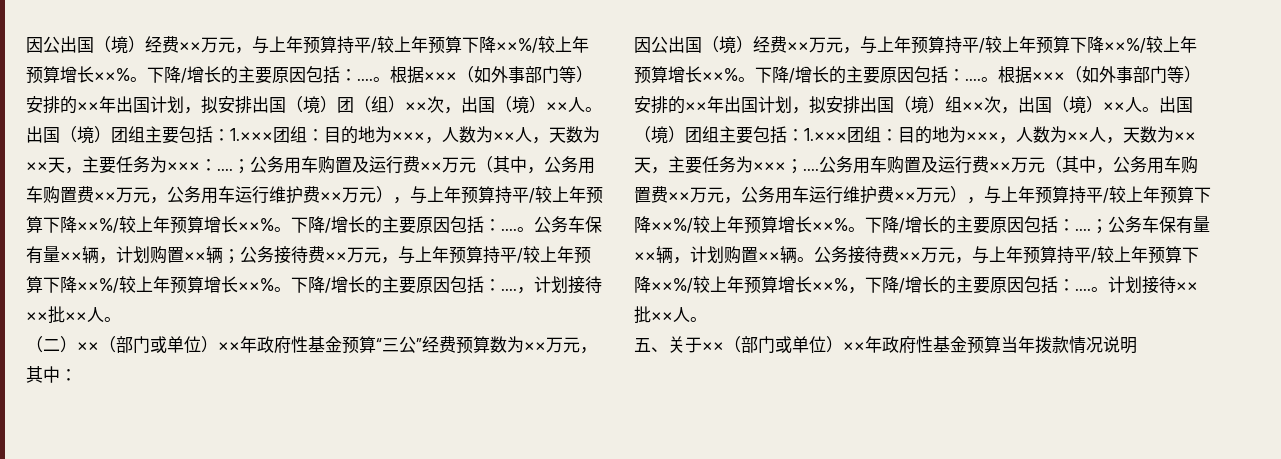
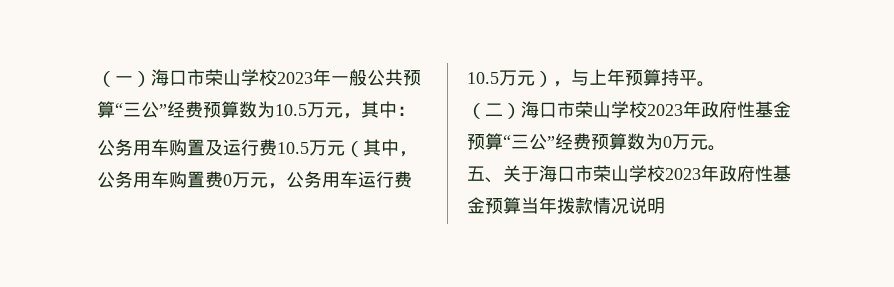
[26,36,589,54] [26,66,593,84] [26,96,602,114] [26,126,600,144] [26,156,595,174] [26,186,603,204] [26,216,602,234] [26,246,591,264] [26,276,602,294] [26,306,121,324] [26,336,240,353] 因公出国（境）经费××万元，与上年预算持平/较上年预算下降××%/较上年预算增长××%。下降/增长的主要原因包括：....。根据×××（如外事部门等）安排的××年出国计划，拟安排出国（境）团（组）××次，出国（境）××人。出国（境）团组主要包括：1.×××团组：目的地为×××，人数为××人，天数为××天，主要任务为×××：....；公务用车购置及运行费××万元（其中，公务用车购置费××万元，公务用车运行维护费××万元），与上年预算持平/较上年预算下降××%/较上年预算增长××%。下降/增长的主要原因包括：....。公务车保有量××辆，计划购置××辆；公务接待费××万元，与上年预算持平/较上年预算下降××%/较上年预算增长××%。下降/增长的主要原因包括：....，计划接待××批××人。 // （二）××（部门或单位）×× -> [97,69,421,87] [97,101,415,119] [97,139,417,157] [97,171,412,189] [467,69,715,87] [467,101,683,119] （一）海口市荣山学校2023年一般公共预算“三公”经费预算数为10.5万元，其中： // 公务用车购置及运行费10.5万元（其中，公务用车购置费0万元，公务用车运行费10.5万元），与上年预算持平。 // （二）海口市荣山学校2023
[524,337,597,354] [26,366,77,383] [634,36,1197,54] [634,66,1201,84] [634,96,1193,114] [634,126,1196,144] [634,156,1198,174] [634,186,1211,204] [634,216,1210,234] [634,246,1199,264] [634,276,1198,294] [634,306,707,324] [634,336,865,353] ××万元，其中： // 因公出国（境）经费××万元，与上年预算持平/较上年预算下降××%/较上年预算增长××%。下降/增长的主要原因包括：....。根据×××（如外事部门等）安排的××年出国计划，拟安排出国（境）组××次，出国（境）××人。出国（境）团组主要包括：1.×××团组：目的地为×××，人数为××人，天数为××天，主要任务为×××；....公务用车购置及运行费××万元（其中，公务用车购置费××万元，公务用车运行维护费××万元），与上年预算持平/较上年预算下降××%/较上年预算增长××%。下降/增长的主要原因包括：....；公务车保有量××辆，计划购置××辆。公务接待费××万元，与上年预算持平/较上年预算下降××%/较上年预算增长××%，下降/增长的主要原因包括：....。计划接待××批××人。 // 五、关于××（部门或单位）×× -> [663,134,726,151] [467,165,701,183] 0万元。 // 五、关于海口市荣山学校2023

